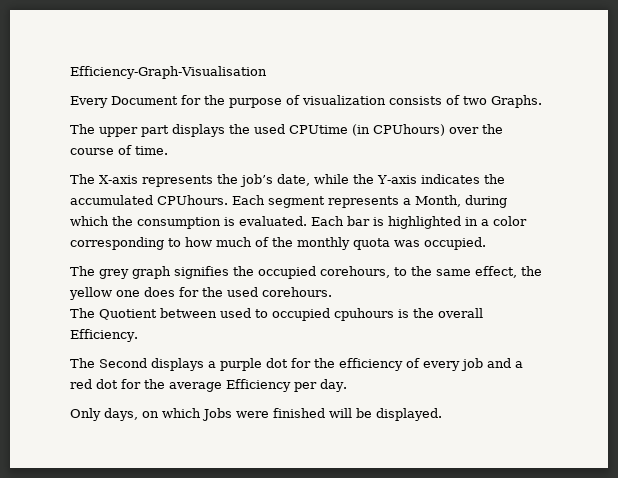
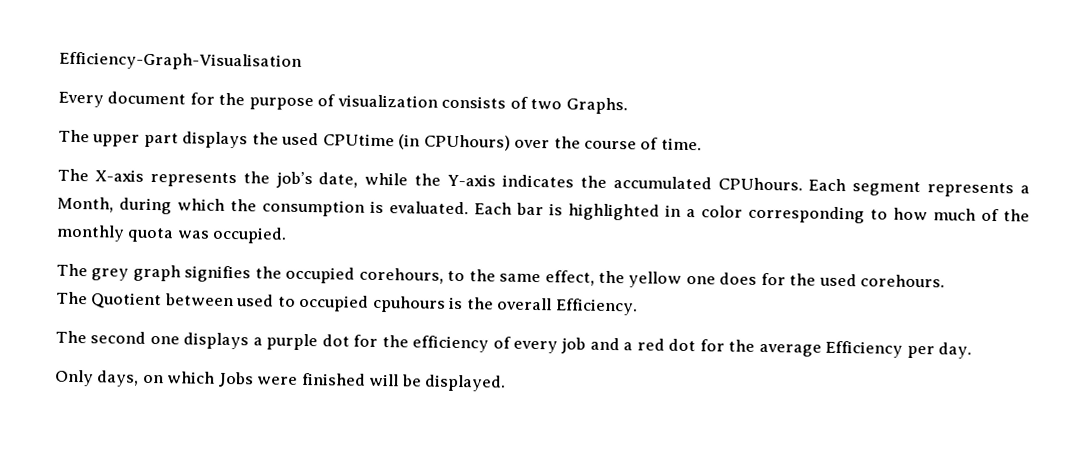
[111,96,178,105] Document -> [107,91,187,105] document
[99,358,147,368] Second -> [90,331,180,345] second one

